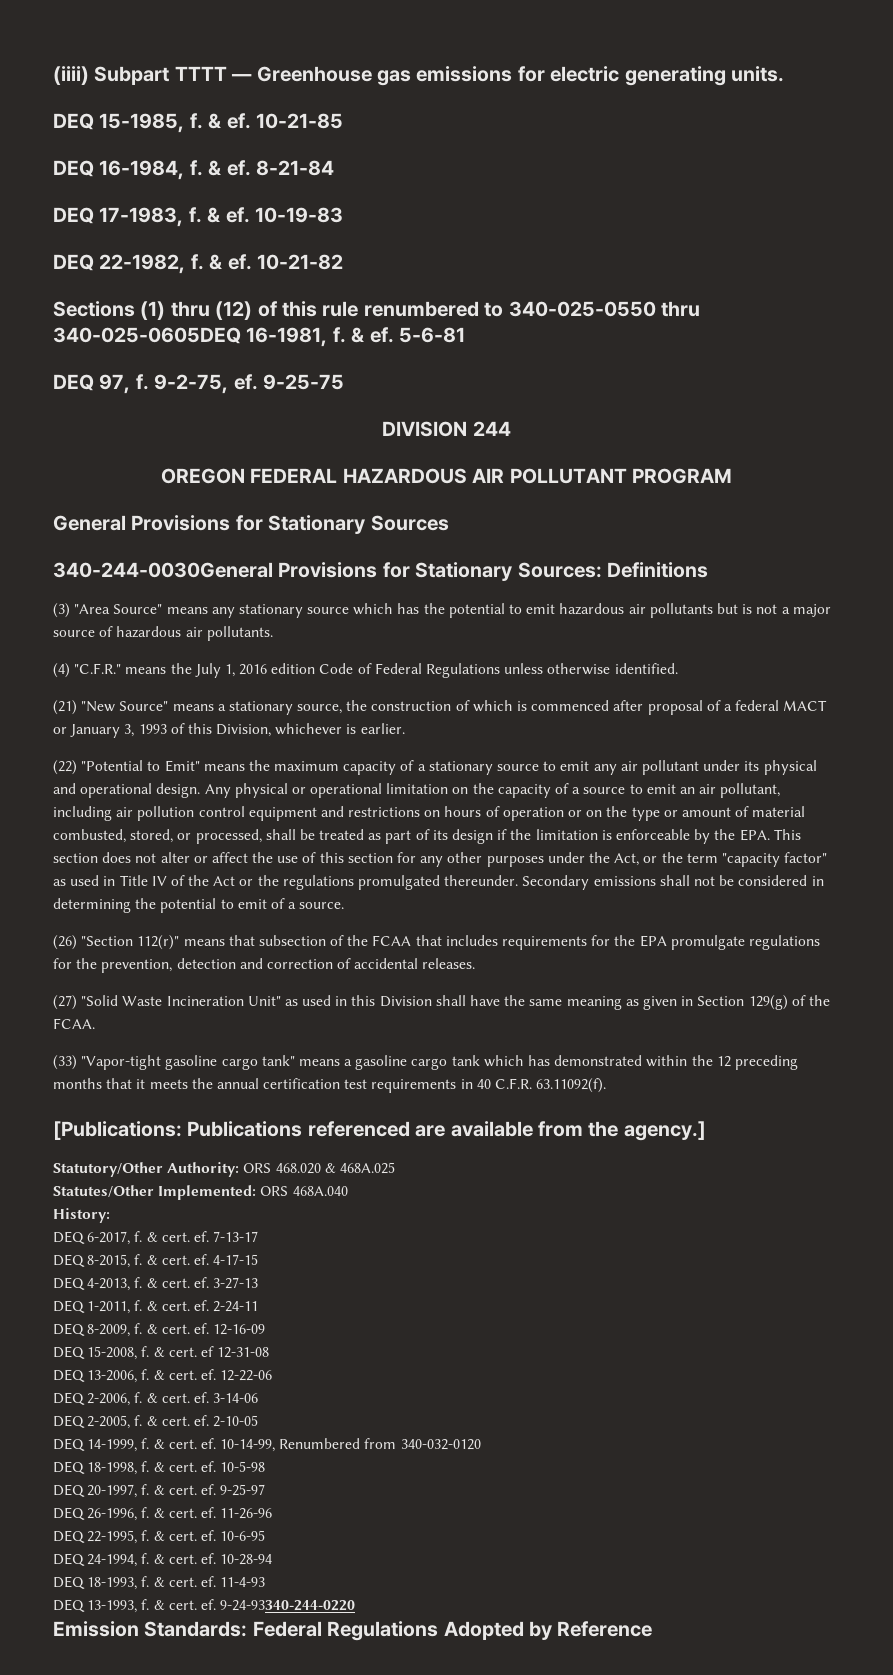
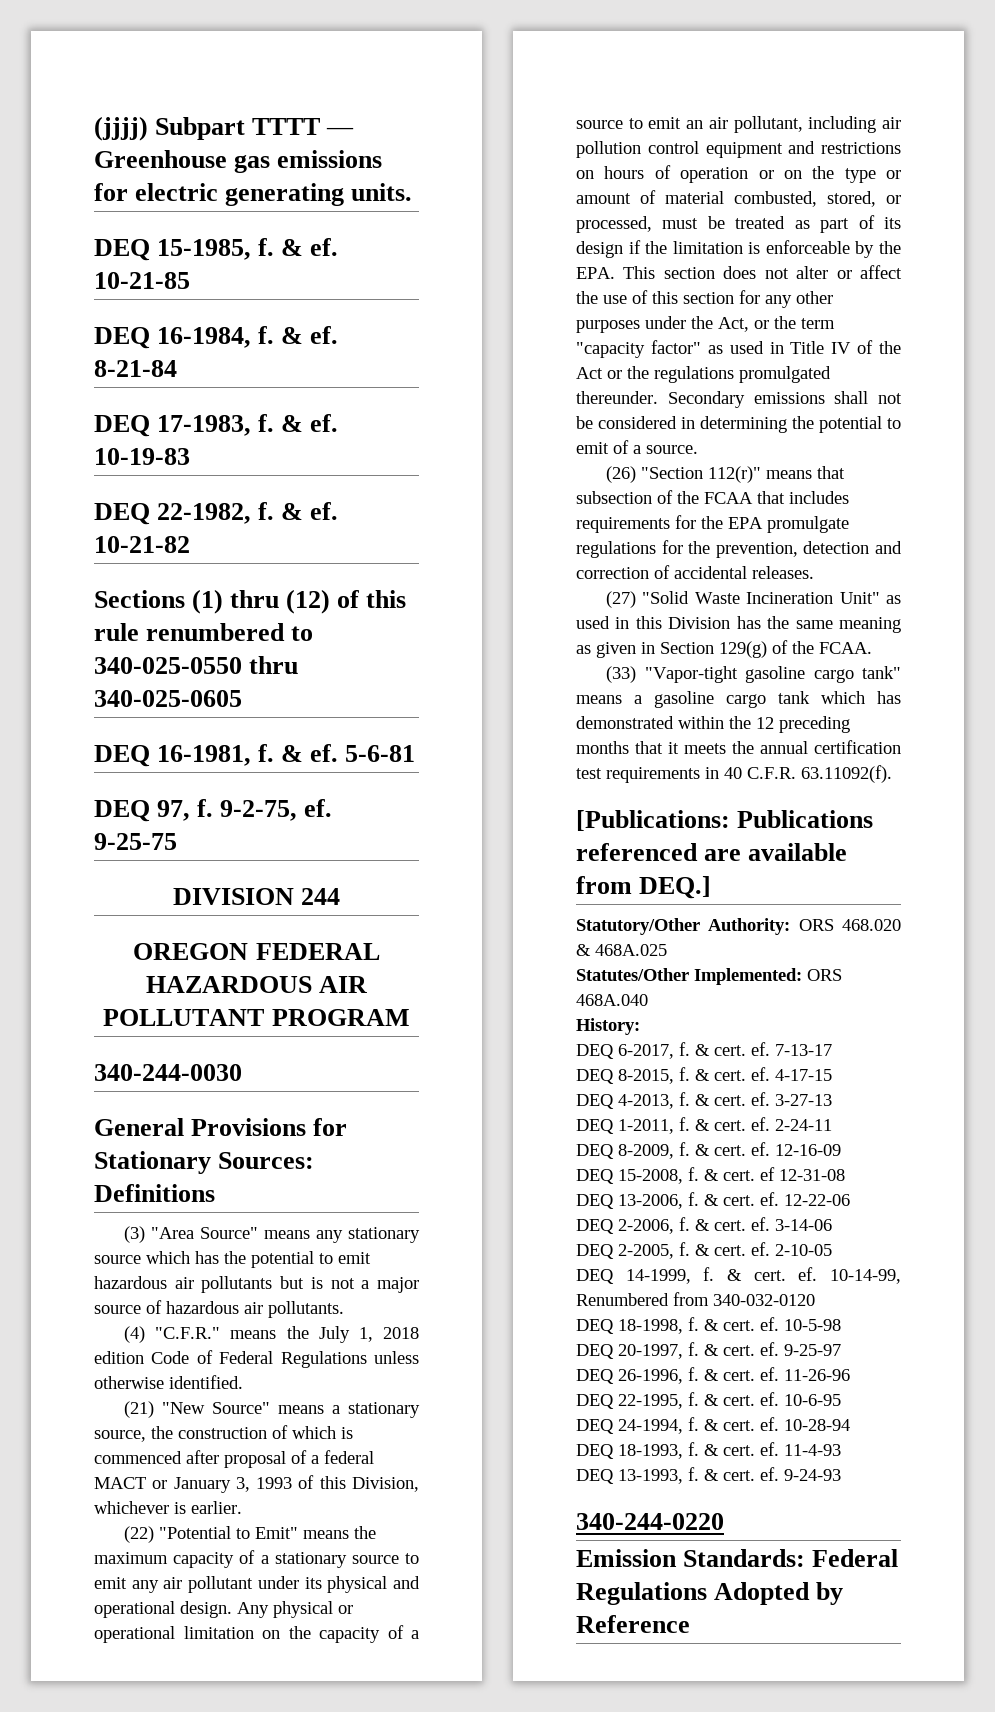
[53,66,89,85] (iiii) -> [94,116,148,141] (jjjj)
[53,327,241,344] 340-025-0605DEQ -> [94,690,242,707] [94,745,150,767] 340-025-0605 // DEQ
(732, 476) none -> [94,1064,242,1081] // 340-244-0030
[370,515,449,531] [53,562,513,581] Sources // 340-244-0030General Provisions for Stationary -> (211, 1162) none
[239,664,268,675] 2016 -> [383,1327,419,1339] 2018
[265,829,296,840] shall -> [662,218,699,229] must
[435,995,501,1006] shall have -> [736,616,761,629] has
[588,1121,706,1141] the agency.] -> [639,876,712,899] DEQ.]
[220,1600,356,1611] 9-24-93340-244-0220 -> [784,1469,841,1481] [576,1513,724,1530] 9-24-93 // 340-244-0220

